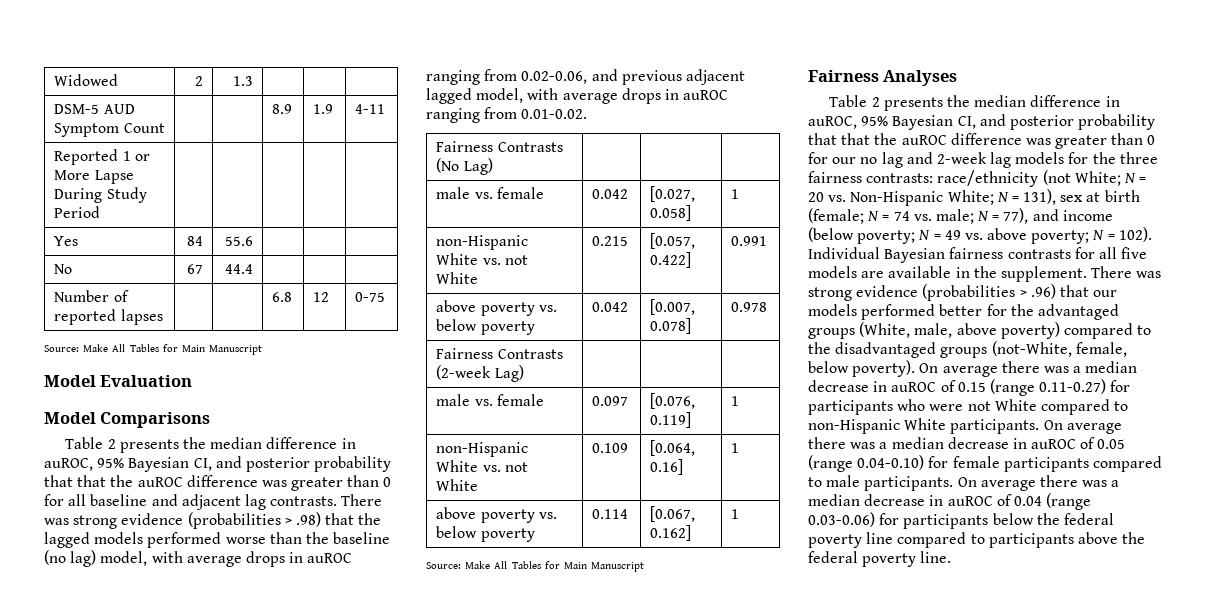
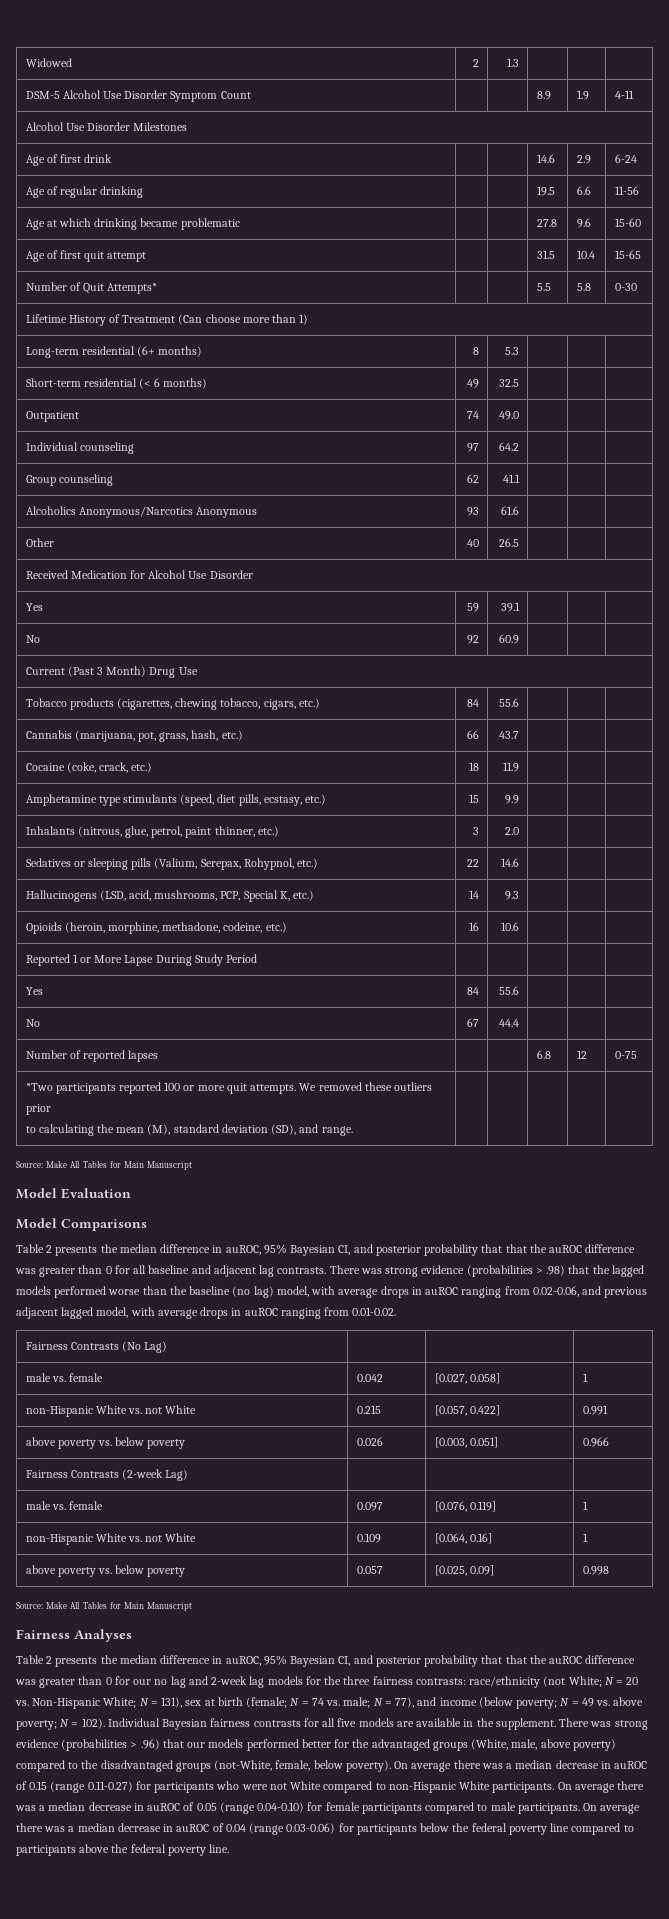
[103,104,135,114] AUD -> [62,90,168,99] Alcohol Use Disorder
(386, 109) none -> [25,122,188,131] [25,154,113,166] [536,154,555,163] [576,155,591,164] [614,154,637,163] [25,186,144,198] [536,186,555,196] [576,186,591,195] [614,186,639,195] [25,218,240,230] [536,219,557,227] [576,218,591,228] [614,218,641,227] [25,250,147,262] [536,250,555,259] [576,250,595,259] [614,250,641,259] [25,282,158,294] [536,283,551,291] [576,283,591,291] [614,283,637,291] [25,314,309,326] [25,346,203,358] [472,347,479,355] [504,347,519,355] [25,378,208,389] [466,379,479,388] [498,379,519,387] [25,411,79,422] [466,411,479,419] [498,411,519,420] [25,442,134,454] [466,443,479,452] [498,442,519,451] [25,474,113,486] [466,474,479,483] [502,474,520,483] [25,506,257,518] [466,507,479,516] [500,506,519,515] [25,538,54,547] [466,539,479,547] [498,538,519,547] [25,570,253,579] [25,603,43,611] [466,603,479,612] [500,602,520,612] [25,635,40,643] [466,635,479,644] [498,634,519,644] [25,666,198,678] [25,698,320,710] [466,699,479,707] [498,698,519,707] [25,730,243,742] [466,730,479,739] [498,731,519,739] [25,762,153,773] [468,762,479,771] [502,762,519,772] [25,794,327,806] [468,794,479,803] [504,795,519,804] [25,826,279,838] [472,827,479,835] [504,827,519,835] [25,858,319,870] [466,859,479,867] [500,858,519,867] [25,890,315,902] [468,890,479,899] [504,891,519,900] [25,922,287,934] [468,922,479,931] [500,922,519,931] // Alcohol Use Disorder Milestones // Age of first drink | | | 14.6 | 2.9 | 6-24 // Age of regular drinking | | | 19.5 | 6.6 | 11-56 // Age at which drinking became problematic | | | 27.8 | 9.6 | 15-60 // Age of first quit attempt | | | 31.5 | 10.4 | 15-65 // Number of Quit Attempts* | | | 5.5 | 5.8 | 0-30 // Lifetime History of Treatment (Can choose more than 1) // Long-term residential (6+ months) | 8 | 5.3 | | | // Short-term residential (< 6 months) | 49 | 32.5 | | | // Outpatient | 74 | 49.0 | | | // Individual counseling | 97 | 64.2 | | | // Group counseling | 62 | 41.1 | | | // Alcoholics Anonymous/Narcotics Anonymous | 93 | 61.6 | | | // Other | 40 | 26.5 | | | // Received Medication for Alcohol Use Disorder // Yes | 59 | 39.1 | | | // No | 92 | 60.9 | | | // Current (Past 3 Month) Drug Use // Tobacco products (cigarettes, chewing tobacco, cigars, etc.) | 84 | 55.6 | | | // Cannabis (marijuana, pot, grass, hash, etc.) | 66 | 43.7 | | | // Cocaine (coke, crack, etc.) | 18 | 11.9 | | | // Amphetamine type stimulants (speed, diet pills, ecstasy, etc.) | 15 | 9.9 | | | // Inhalants (nitrous, glue, petrol, paint thinner, etc.) | 3 | 2.0 | | | // Sedatives or sleeping pills (Valium, Serepax, Rohypnol, etc.) | 22 | 14.6 | | | // Hallucinogens (LSD, acid, mushrooms, PCP, Special K, etc.) | 14 | 9.3 | | | // Opioids (heroin, morphine, methadone, codeine, etc.) | 16 | 10.6 | | |
(386, 297) none -> [25,1082,433,1094] [25,1104,51,1115] [25,1124,353,1136] // *Two participants reported 100 or more quit attempts. We removed these outliers prior // to calculating the mean (M), standard deviation (SD), and range. | | | | |
[592,302,629,312] [650,299,696,315] [650,318,692,334] [731,302,768,312] 0.042 | [0.007, 0.078] | 0.978 -> [356,1437,383,1446] [434,1437,498,1448] [582,1437,609,1447] 0.026 | [0.003, 0.051] | 0.966
[592,509,629,519] [650,506,696,522] [650,525,692,541] [731,509,740,519] 0.114 | [0.067, 0.162] | 1 -> [356,1566,383,1574] [434,1565,494,1576] [582,1566,609,1575] 0.057 | [0.025, 0.09] | 0.998

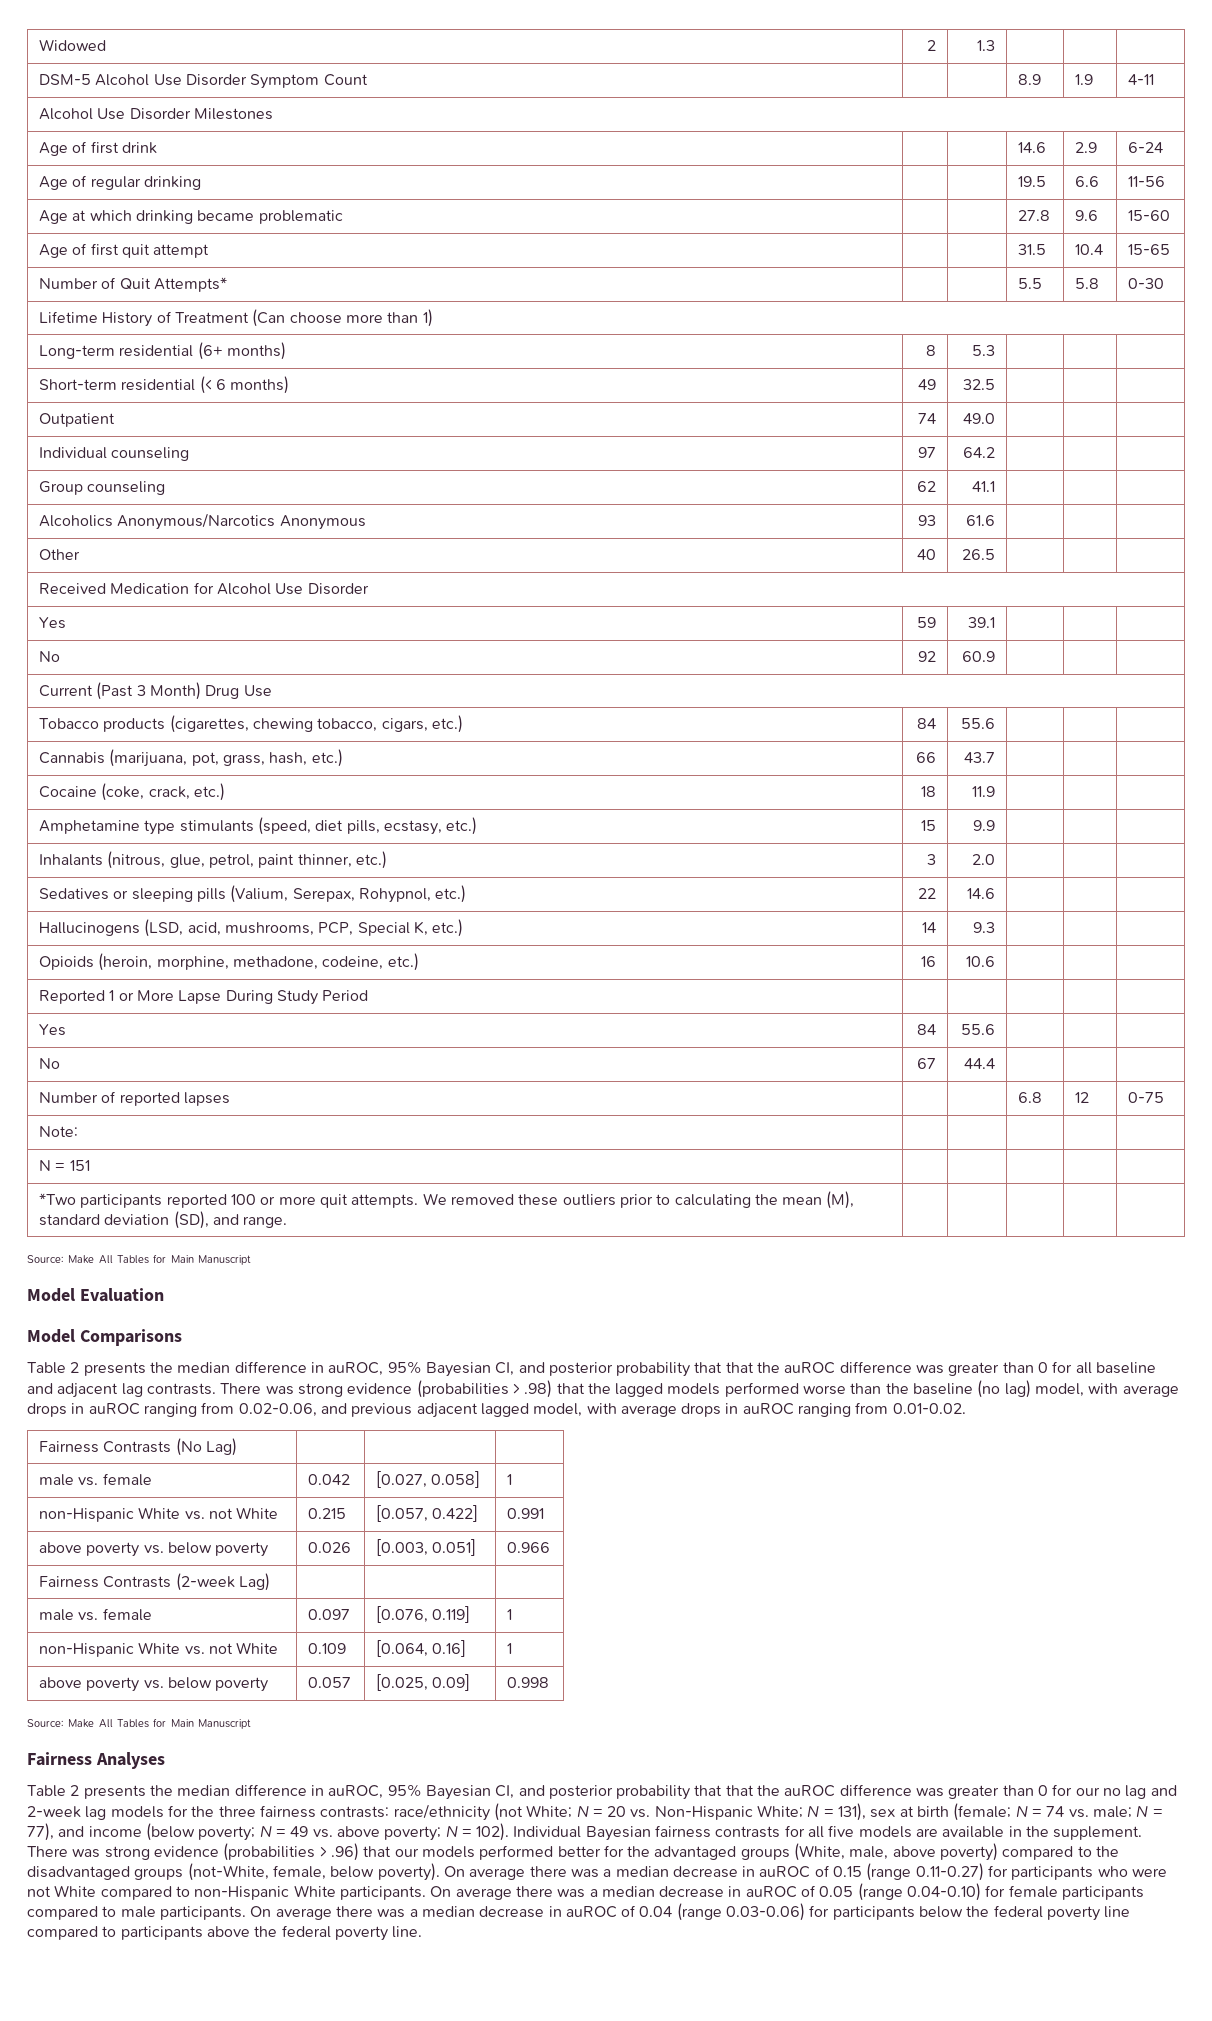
(637, 1055) none -> [39,1126,79,1137] [39,1160,90,1171] // Note: | | | | | // N = 151 | | | | |
(51, 1109) // -> (653, 1201) none

